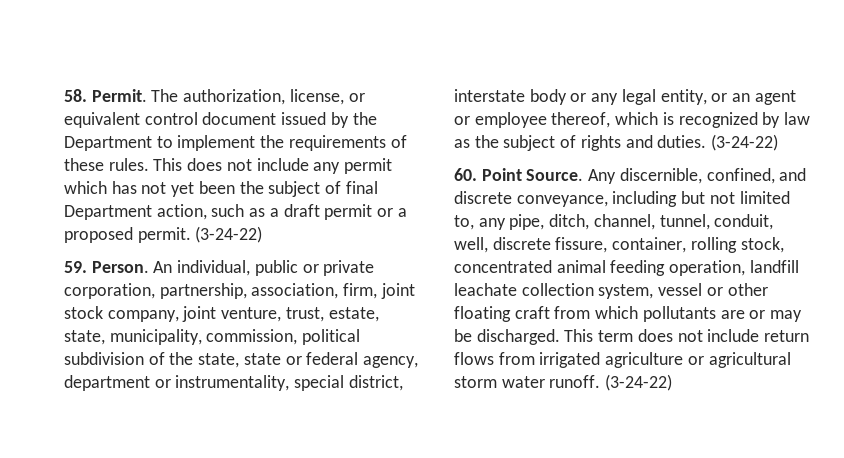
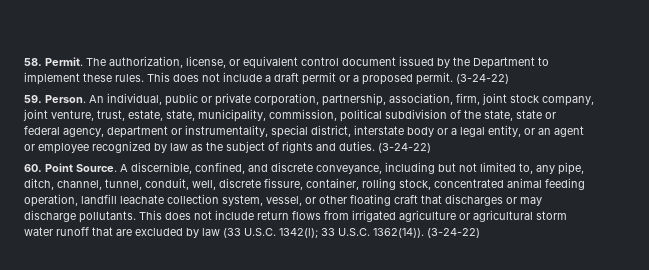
[260,135,407,151] the requirements of -> (80, 78) none
[313,158,393,174] [64,181,378,197] [64,204,266,220] any permit which has not yet been the subject of final Department action, such as -> (262, 77) none
[591,93,619,105] any -> [451,128,457,135] a
[551,112,674,128] thereof, which is -> (89, 148) none
[588,169,617,184] Any -> [120,164,128,172] A
[658,283,703,296] vessel -> [266,196,302,206] vessel,
[554,306,803,322] [454,329,634,345] from which pollutants are or may be discharged. This term -> [421,194,542,206] [24,210,162,223] that discharges or may discharge pollutants. This
[549,375,601,388] runoff. -> [56,227,424,238] runoff that are excluded by law (33 U.S.C. 1342(l); 33 U.S.C. 1362(14)).

